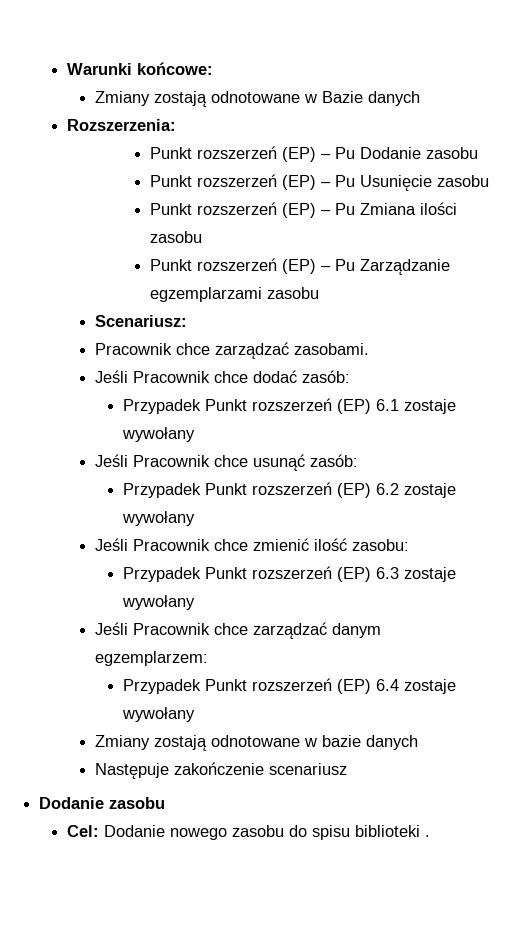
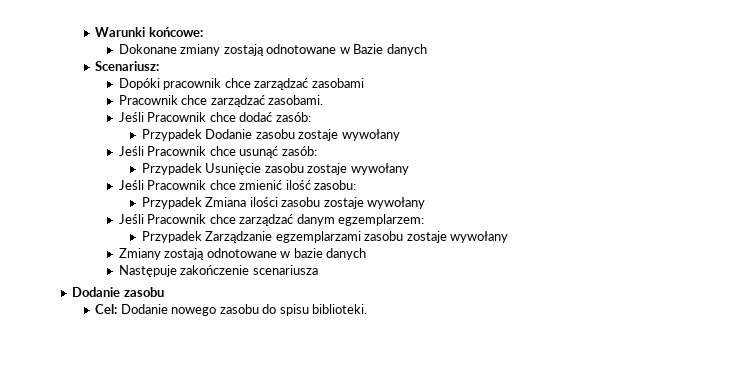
[94,91,150,106] Zmiany -> [118,44,221,56] Dokonane zmiany
[66,119,176,131] [150,146,479,162] [150,174,490,191] [150,202,458,218] [150,231,203,243] [150,258,451,275] [150,287,320,302] [94,315,187,327] Rozszerzenia: // Punkt rozszerzeń (EP) – Pu Dodanie zasobu // Punkt rozszerzeń (EP) – Pu Usunięcie zasobu // Punkt rozszerzeń (EP) – Pu Zmiana ilości zasobu // Punkt rozszerzeń (EP) – Pu Zarządzanie egzemplarzami zasobu // Scenariusz: -> [95,61,160,71] [118,78,364,90] Scenariusz: // Dopóki pracownik chce zarządzać zasobami
[204,398,399,414] Punkt rozszerzeń (EP) 6.1 -> [205,129,295,139] Dodanie zasobu
[204,482,399,498] Punkt rozszerzeń (EP) 6.2 -> [205,163,304,175] Usunięcie zasobu
[204,566,399,582] Punkt rozszerzeń (EP) 6.3 -> [205,197,321,207] Zmiana ilości zasobu
[204,678,399,694] Punkt rozszerzeń (EP) 6.4 -> [205,231,404,243] Zarządzanie egzemplarzami zasobu
[268,763,347,775] scenariusz -> [252,265,318,275] scenariusza
[354,825,430,837] biblioteki . -> [312,304,368,314] biblioteki.

